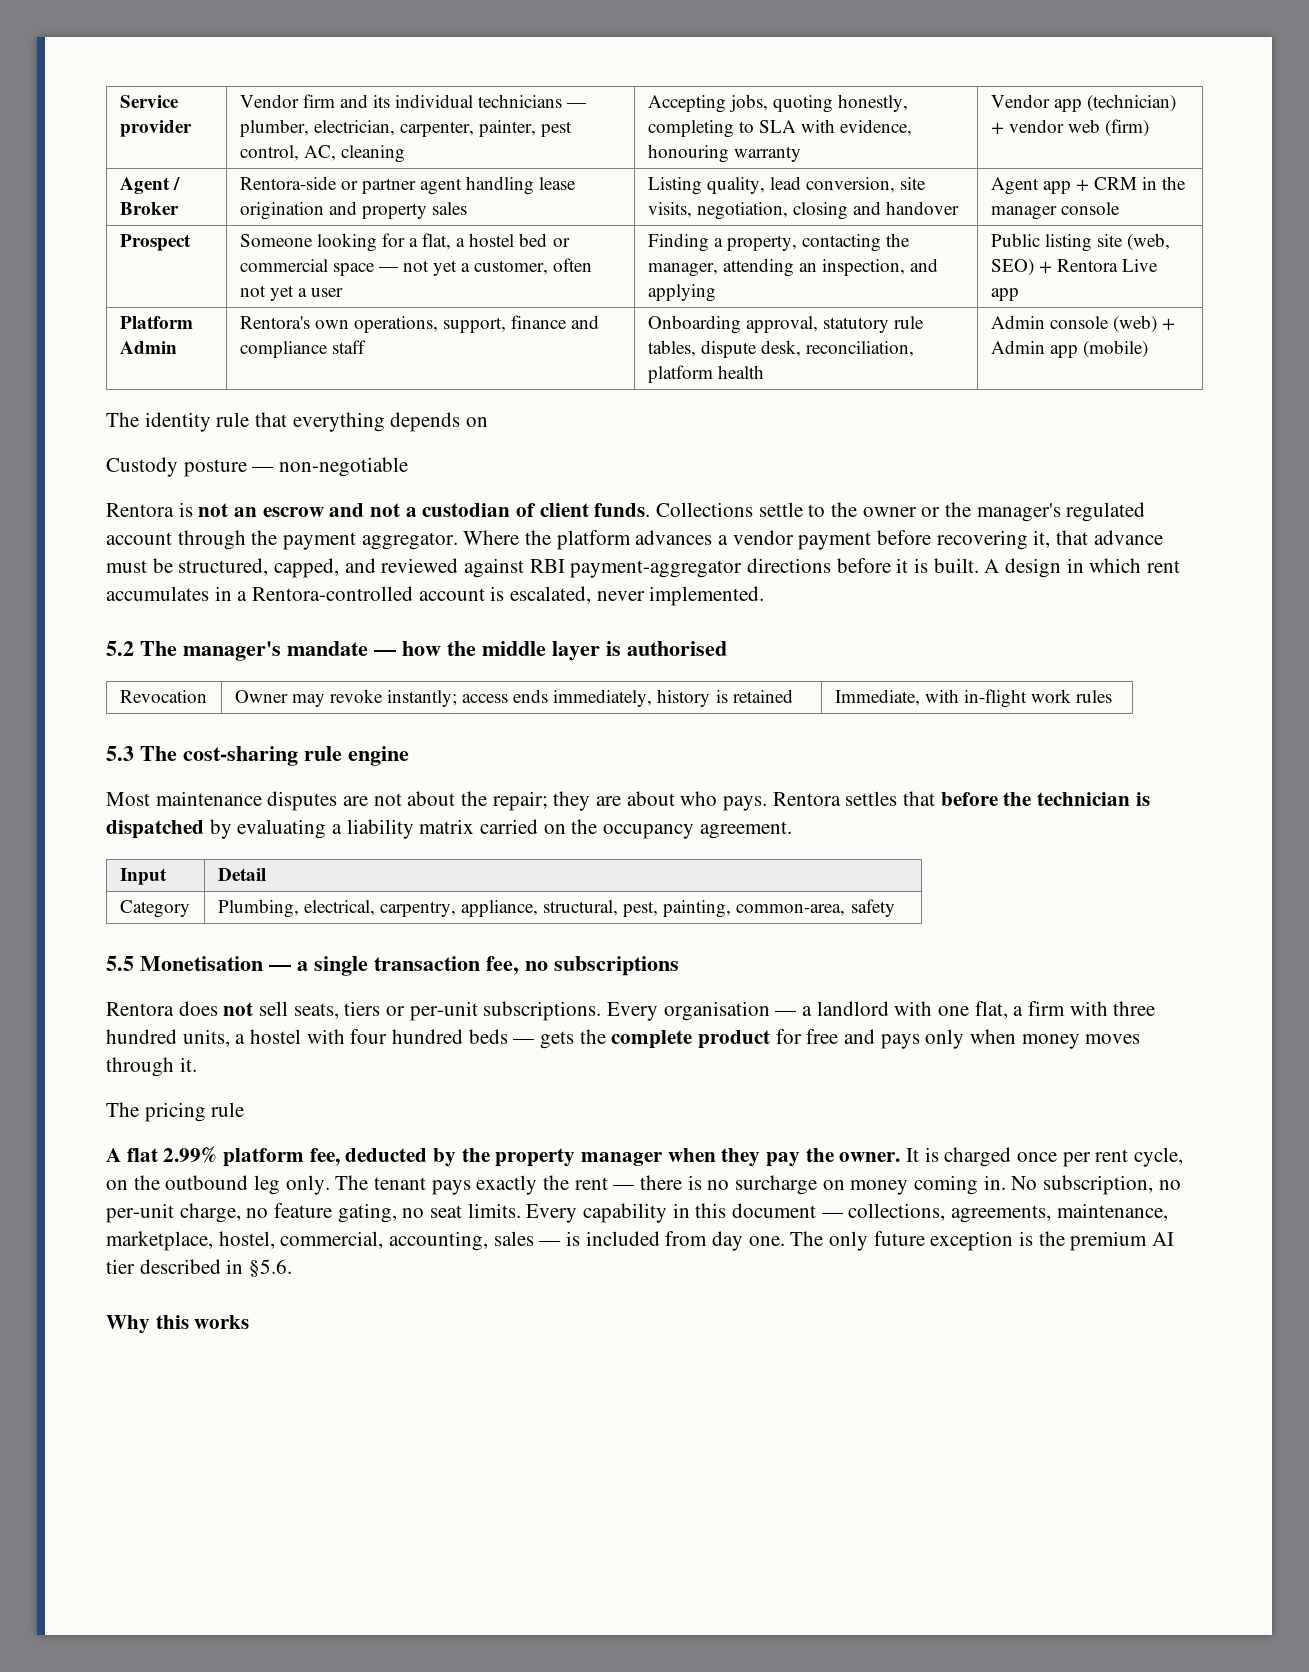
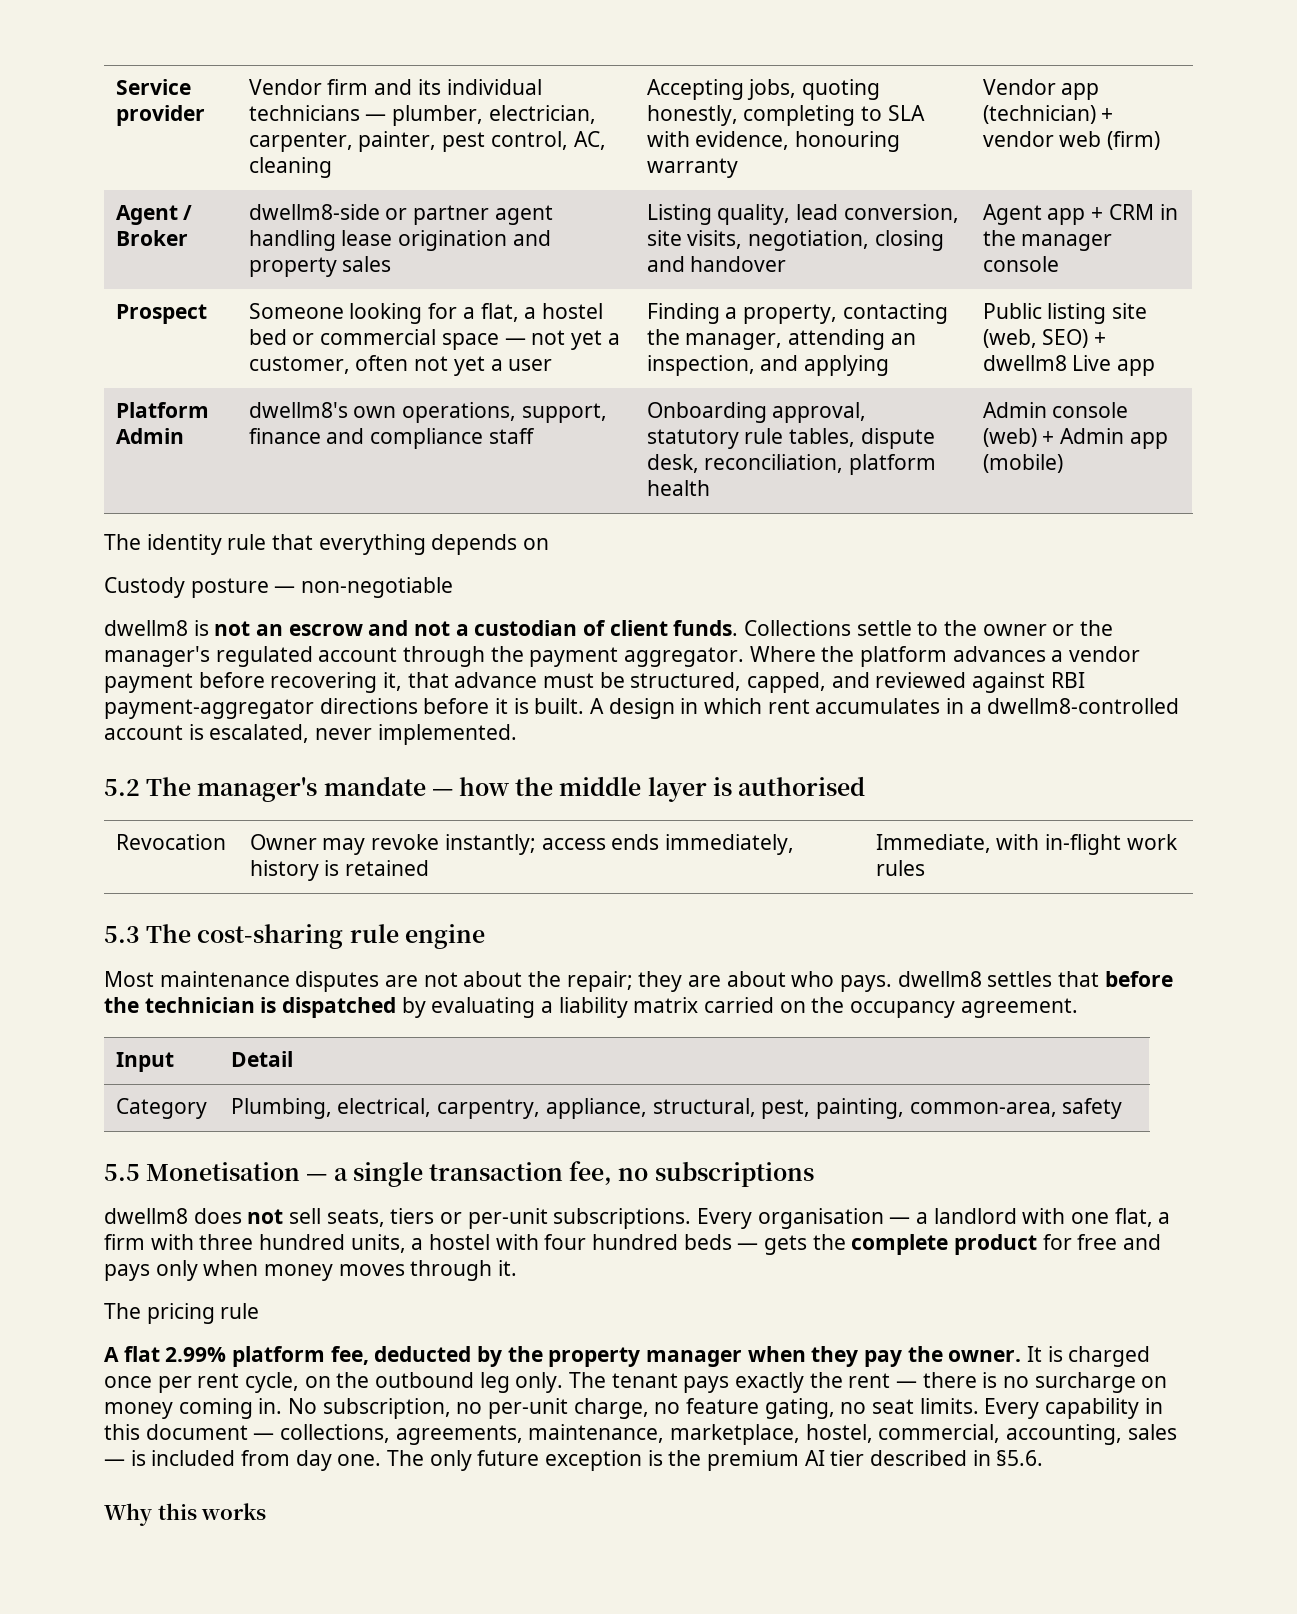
[239,176,337,190] Rentora-side -> [248,204,380,220] dwellm8-side
[1056,259,1118,272] Rentora -> [982,355,1067,371] dwellm8
[239,316,310,329] Rentora's -> [248,402,348,418] dwellm8's
[106,503,174,517] Rentora -> [104,620,188,636] dwellm8
[252,586,414,601] Rentora-controlled -> [987,698,1180,714] dwellm8-controlled
[772,792,841,806] Rentora -> [897,971,982,987] dwellm8
[106,1002,174,1016] Rentora -> [104,1208,188,1224] dwellm8

